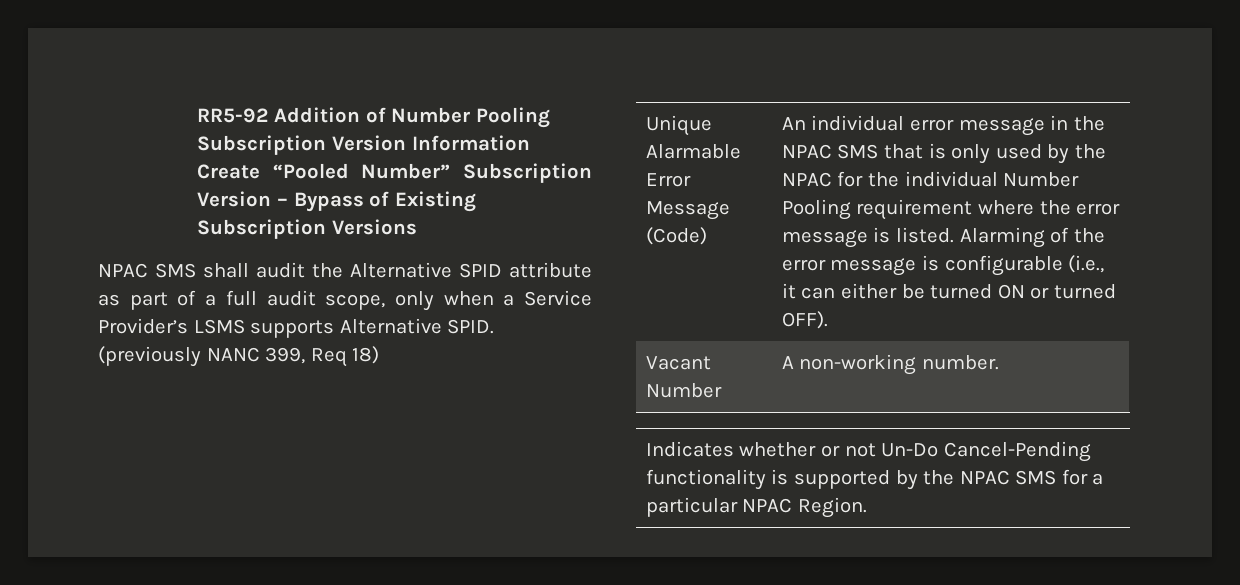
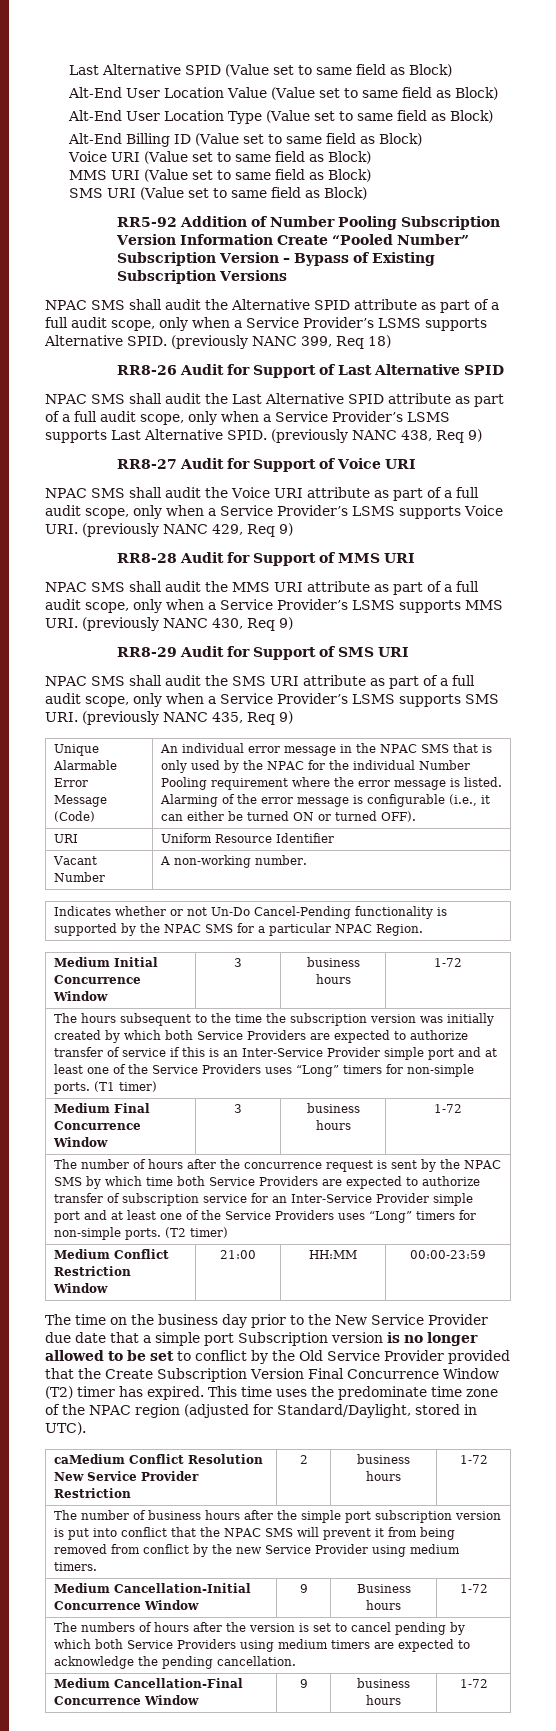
(197, 115) none -> [68,64,452,77] [67,87,498,100] [67,110,493,124] [67,133,422,147] [67,151,371,164] [68,169,371,182] [68,187,367,200] Last Alternative SPID (Value set to same field as Block) // Alt-End User Location Value (Value set to same field as Block) // Alt-End User Location Type (Value set to same field as Block) // Alt-End Billing ID (Value set to same field as Block) // Voice URI (Value set to same field as Block) // MMS URI (Value set to same field as Block) // SMS URI (Value set to same field as Block) //
(380, 355) none -> [116,364,504,378] [45,393,504,407] [45,411,450,425] [45,429,482,443] [116,458,416,472] [45,487,479,501] [45,505,503,519] [45,523,293,537] [116,552,415,566] [45,581,479,595] [45,599,503,613] [45,617,293,631] [116,646,409,660] [45,675,475,689] [45,693,499,707] [45,711,293,725] // RR8-26 Audit for Support of Last Alternative SPID // NPAC SMS shall audit the Last Alternative SPID attribute as part of a full audit scope, only when a Service Provider’s LSMS supports Last Alternative SPID. (previously NANC 438, Req 9) // RR8-27 Audit for Support of Voice URI // NPAC SMS shall audit the Voice URI attribute as part of a full audit scope, only when a Service Provider’s LSMS supports Voice URI. (previously NANC 429, Req 9) // RR8-28 Audit for Support of MMS URI // NPAC SMS shall audit the MMS URI attribute as part of a full audit scope, only when a Service Provider’s LSMS supports MMS URI. (previously NANC 430, Req 9) // RR8-29 Audit for Support of SMS URI // NPAC SMS shall audit the SMS URI attribute as part of a full audit scope, only when a Service Provider’s LSMS supports SMS URI. (previously NANC 435, Req 9)
(828, 320) none -> [53,834,78,843] [160,833,334,843] // URI | Uniform Resource Identifier
(867, 507) none -> [53,957,158,967] [53,975,141,984] [52,991,108,1001] [234,958,242,967] [306,957,360,967] [315,974,351,984] [434,958,462,967] [53,1013,494,1026] [53,1030,468,1043] [53,1047,497,1060] [53,1064,474,1077] [53,1081,157,1094] [53,1103,150,1113] [53,1121,141,1130] [52,1137,108,1147] [234,1104,242,1113] [306,1103,360,1113] [315,1120,351,1130] [434,1104,462,1113] [53,1159,501,1172] [53,1176,480,1189] [53,1193,473,1206] [53,1210,476,1223] [53,1227,228,1240] [53,1249,169,1259] [53,1266,131,1276] [52,1283,108,1293] [220,1250,256,1259] [309,1250,357,1259] [410,1250,486,1259] [45,1314,488,1328] [45,1332,478,1346] [45,1350,510,1364] [45,1368,499,1382] [45,1386,498,1400] [45,1404,477,1418] [45,1422,86,1435] [53,1454,263,1464] [53,1471,199,1481] [53,1488,131,1498] [299,1455,308,1464] [357,1454,410,1464] [366,1471,401,1481] [459,1455,488,1464] [53,1510,501,1523] [53,1527,455,1540] [53,1544,460,1557] [53,1562,97,1571] [53,1583,251,1593] [53,1600,199,1610] [299,1584,308,1593] [356,1584,411,1593] [366,1600,401,1610] [459,1584,488,1593] [53,1622,465,1635] [53,1639,470,1652] [53,1656,296,1669] [53,1678,243,1688] [53,1695,199,1705] [299,1679,308,1688] [357,1678,410,1688] [366,1695,401,1705] [459,1679,488,1688] // Medium Initial Concurrence Window | 3 | business hours | 1-72 // The hours subsequent to the time the subscription version was initially created by which both Service Providers are expected to authorize transfer of service if this is an Inter-Service Provider simple port and at least one of the Service Providers uses “Long” timers for non-simple ports. (T1 timer) // Medium Final Concurrence Window | 3 | business hours | 1-72 // The number of hours after the concurrence request is sent by the NPAC SMS by which time both Service Providers are expected to authorize transfer of subscription service for an Inter-Service Provider simple port and at least one of the Service Providers uses “Long” timers for non-simple ports. (T2 timer) // Medium Conflict Restriction Window | 21:00 | HH:MM | 00:00-23:59 // The time on the business day prior to the New Service Provider due date that a simple port Subscription version is no longer allowed to be set to conflict by the Old Service Provider provided that the Create Subscription Version Final Concurrence Window (T2) timer has expired. This time uses the predominate time zone of the NPAC region (adjusted for Standard/Daylight, stored in UTC). // caMedium Conflict Resolution New Service Provider Restriction | 2 | business hours | 1-72 // The number of business hours after the simple port subscription version is put into conflict that the NPAC SMS will prevent it from being removed from conflict by the new Service Provider using medium timers. // Medium Cancellation-Initial Concurrence Window | 9 | Business hours | 1-72 // The numbers of hours after the version is set to cancel pending by which both Service Providers using medium timers are expected to acknowledge the pending cancellation. // Medium Cancellation-Final Concurrence Window | 9 | business hours | 1-72

